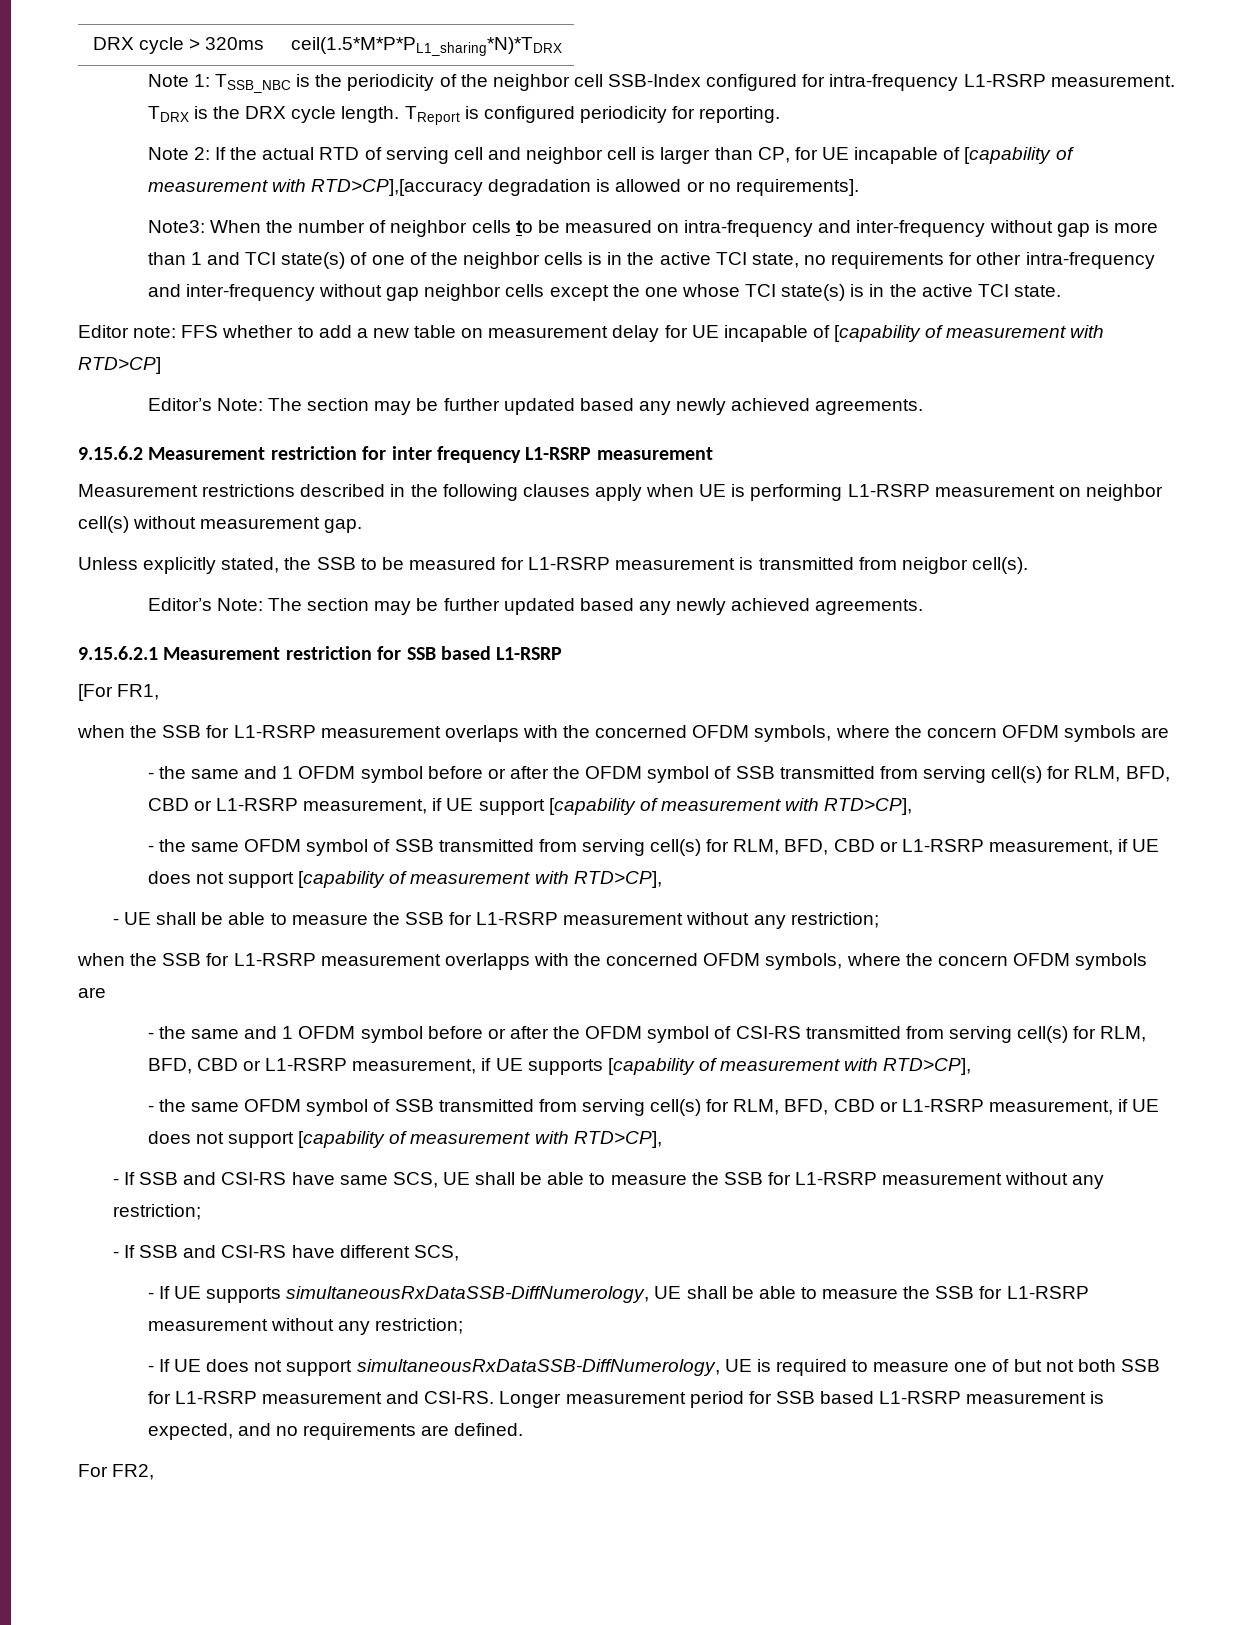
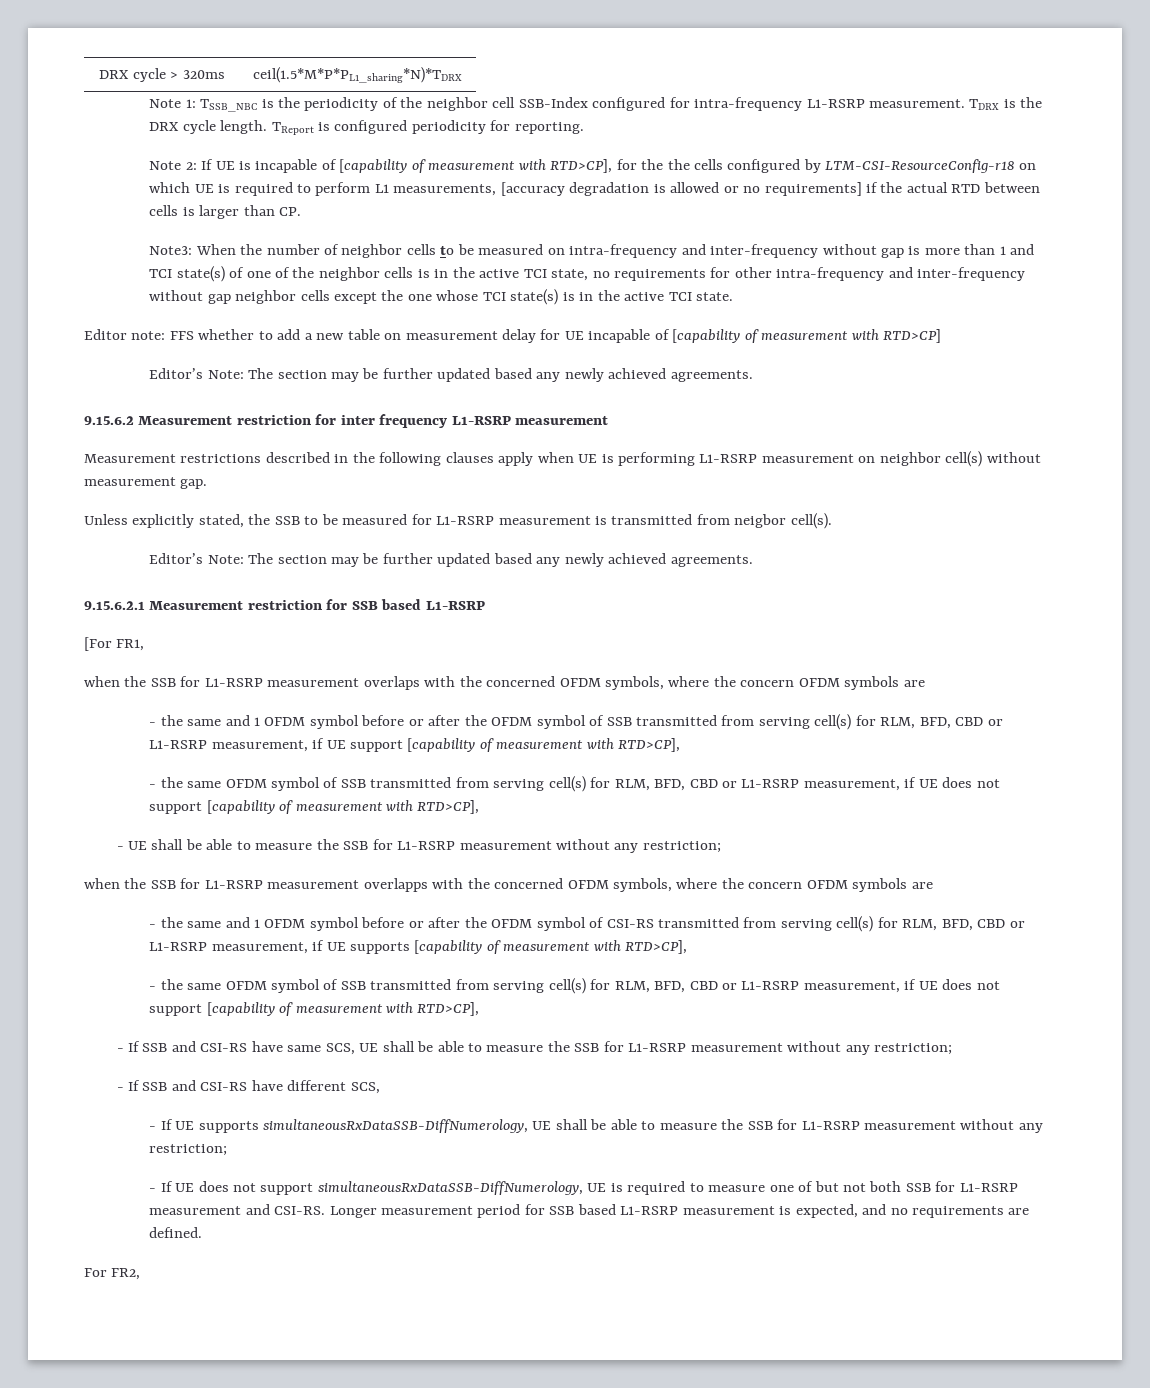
[230,147,1074,164] [147,179,484,196] the actual RTD of serving cell and neighbor cell is larger than CP, for UE incapable of [capability of measurement with RTD>CP],[accuracy -> [215,159,1036,173] [149,182,565,196] UE is incapable of [capability of measurement with RTD>CP], for the the cells configured by LTM-CSI-ResourceConfig-r18 on which UE is required to perform L1 measurements, [accuracy
[735,179,859,196] requirements]. -> [764,182,1040,196] [149,205,301,219] requirements] if the actual RTD between cells is larger than CP.

